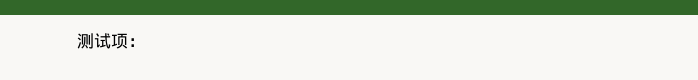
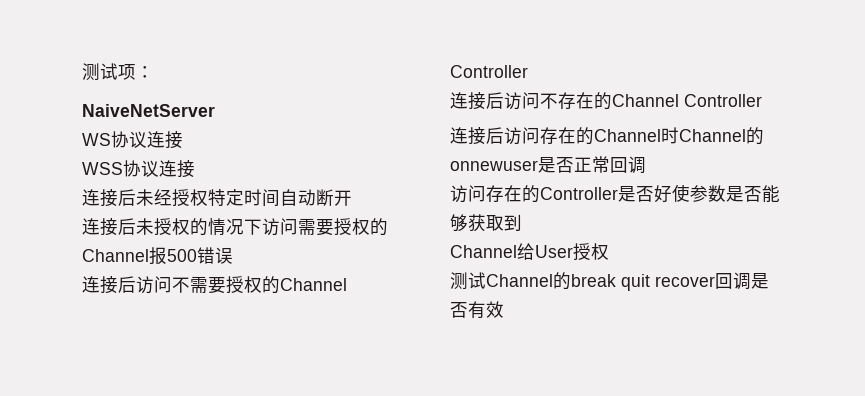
(145, 42) none -> [82,104,215,117] [82,131,183,149] [82,160,195,178] [82,189,352,207] [82,218,388,236] [82,247,233,265] [82,276,347,294] [450,65,528,78] [450,92,762,110] [450,127,764,145] [450,156,646,174] [450,184,780,203] [450,214,522,232] [450,243,609,261] [450,272,769,291] [450,301,504,319] // NaiveNetServer // WS协议连接 // WSS协议连接 // 连接后未经授权特定时间自动断开 // 连接后未授权的情况下访问需要授权的Channel报500错误 // 连接后访问不需要授权的Channel Controller // 连接后访问不存在的Channel Controller // 连接后访问存在的Channel时Channel的onnewuser是否正常回调 // 访问存在的Controller是否好使参数是否能够获取到 // Channel给User授权 // 测试Channel的break quit recover回调是否有效

